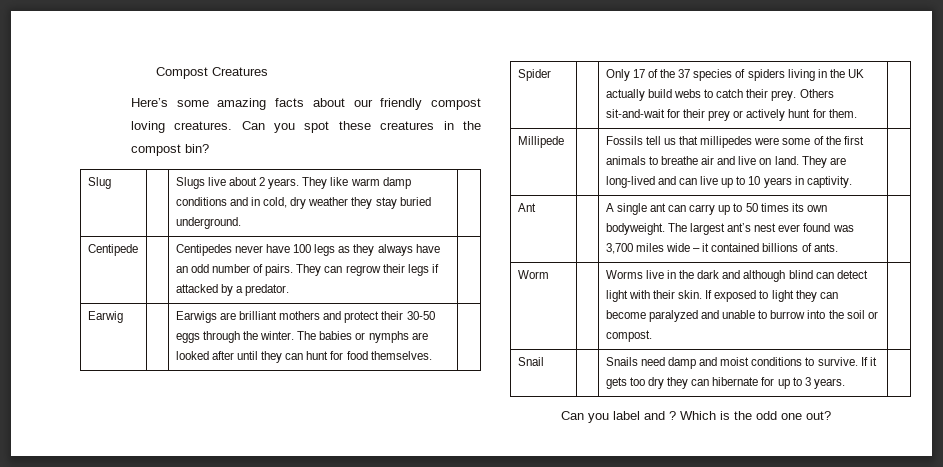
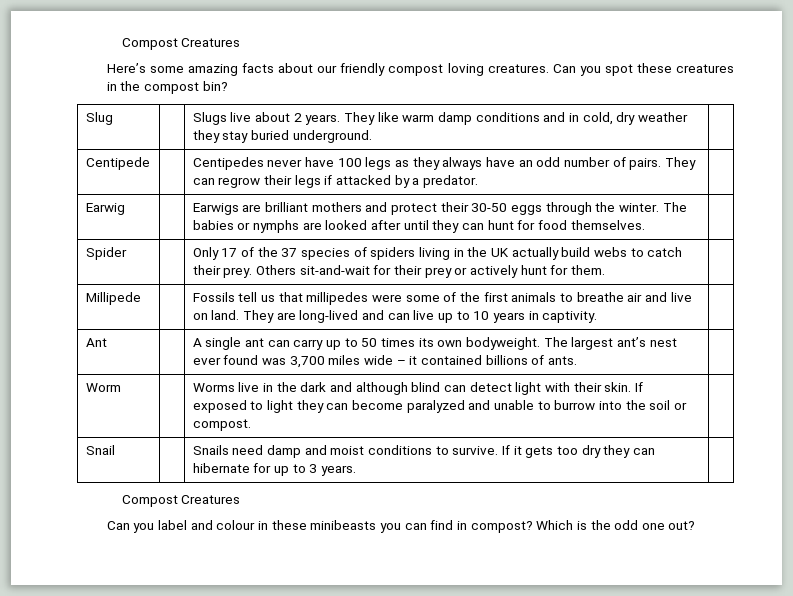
(845, 383) none -> [121,495,241,507] // Compost Creatures
[668,411,676,420] ? -> [216,520,533,533] colour in these minibeasts you can find in compost?

